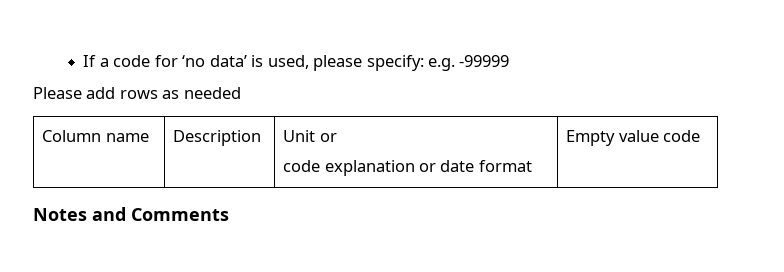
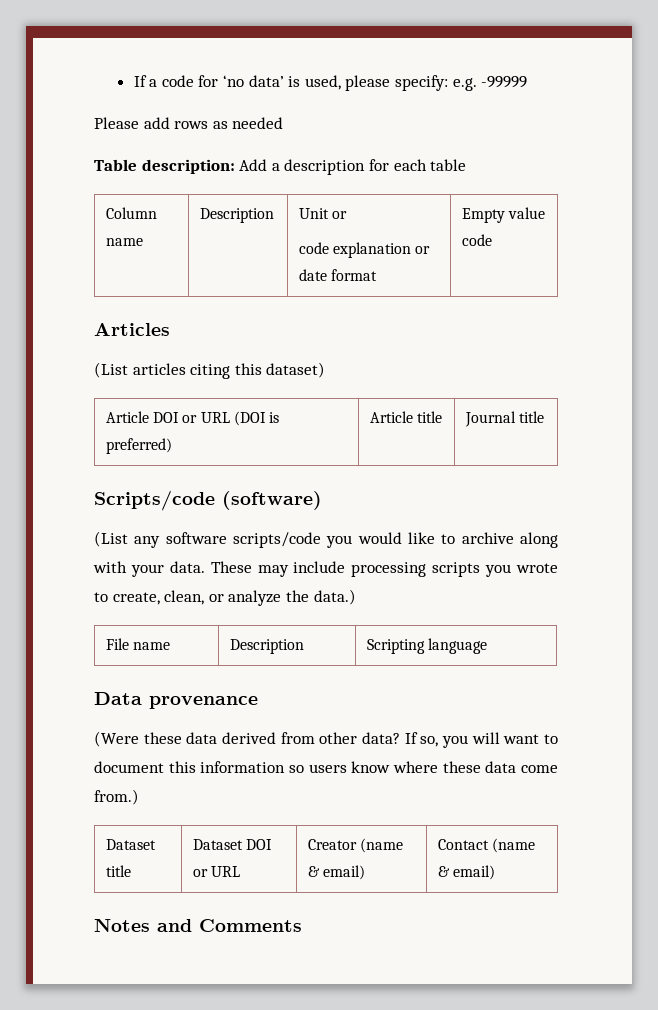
(241, 93) none -> [94,159,467,175] // Table description: Add a description for each table
(700, 136) none -> [94,323,170,336] [94,362,326,379] [105,411,279,426] [105,438,172,454] [369,411,443,423] [464,411,545,427] [94,490,322,511] [94,531,558,548] [93,561,558,577] [94,589,356,606] [105,638,171,650] [229,639,304,654] [366,638,488,654] [94,692,258,709] [94,731,558,748] [94,761,558,773] [94,789,139,805] [105,839,156,850] [105,865,131,877] [192,839,273,850] [192,866,241,877] [307,838,404,853] [307,865,366,880] [437,838,536,853] [437,865,496,880] // Articles // (List articles citing this dataset) // Article DOI or URL (DOI is preferred) | Article title | Journal title // Scripts/code (software) // (List any software scripts/code you would like to archive along with your data. These may include processing scripts you wrote to create, clean, or analyze the data.) // File name | Description | Scripting language // Data provenance // (Were these data derived from other data? If so, you will want to document this information so users know where these data come from.) // Dataset title | Dataset DOI or URL | Creator (name & email) | Contact (name & email)

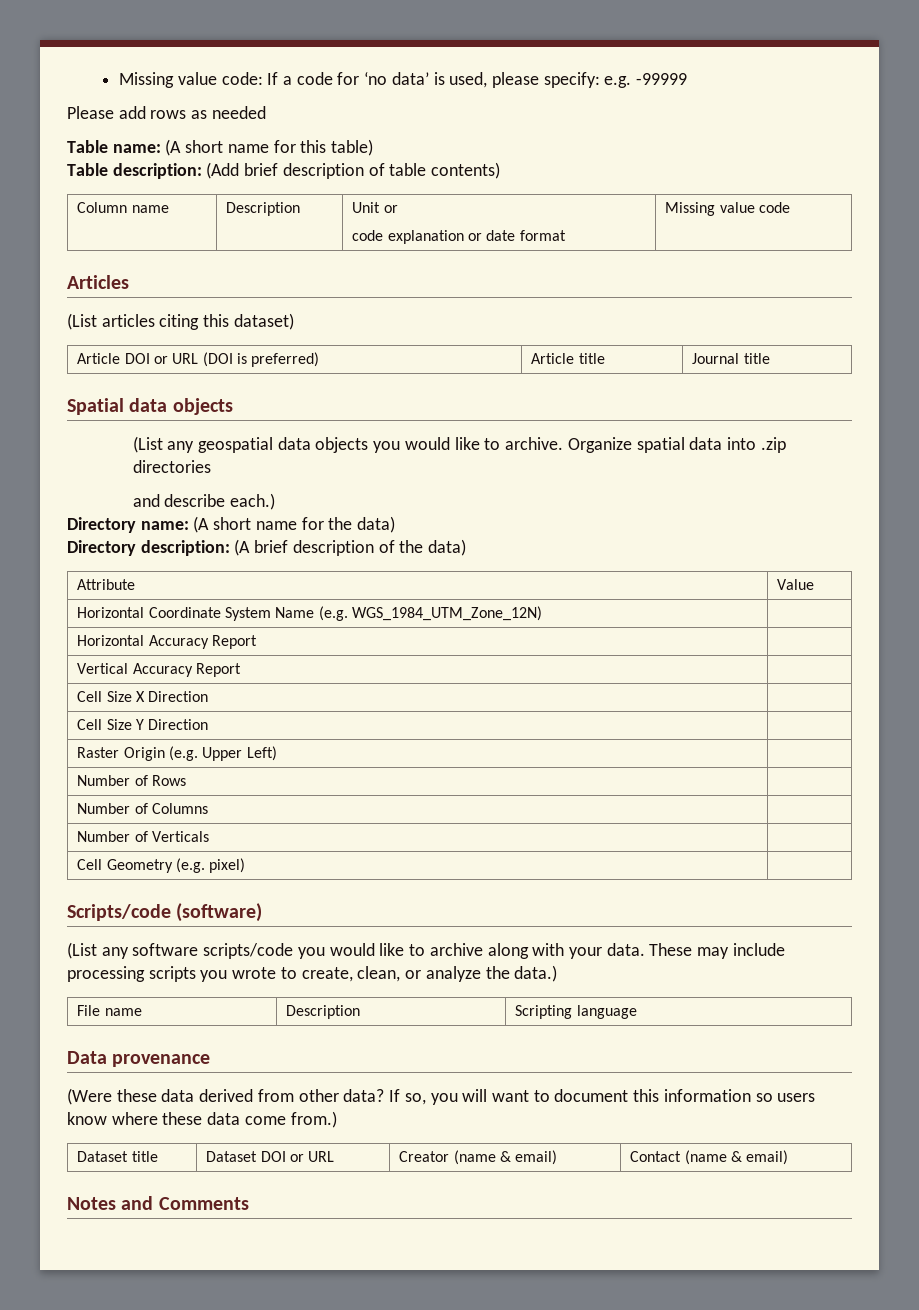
(133, 81) none -> [119,72,263,88] Missing value code:
[141,159,427,175] description: Add a description for each -> [112,139,374,156] [67,162,385,179] name: (A short name for this table) // Table description: (Add brief description of
(467, 165) none -> [431,162,501,179] contents)
[461,208,505,223] Empty -> [665,202,716,216] Missing
(545, 417) none -> [67,398,233,415] [132,436,786,453] [132,460,211,473] [132,493,276,510] [67,516,396,533] [67,539,467,556] [77,579,136,590] [777,579,815,590] [77,606,542,621] [77,635,258,649] [77,663,242,677] [77,691,209,702] [77,719,209,730] [77,746,277,761] [77,775,187,786] [77,803,209,814] [77,831,210,842] [77,858,246,873] // Spatial data objects // (List any geospatial data objects you would like to archive. Organize spatial data into .zip directories // and describe each.) // Directory name: (A short name for the data) // Directory description: (A brief description of the data) // Attribute | Value // Horizontal Coordinate System Name (e.g. WGS_1984_UTM_Zone_12N) | // Horizontal Accuracy Report | // Vertical Accuracy Report | // Cell Size X Direction | // Cell Size Y Direction | // Raster Origin (e.g. Upper Left) | // Number of Rows | // Number of Columns | // Number of Verticals | // Cell Geometry (e.g. pixel) |

